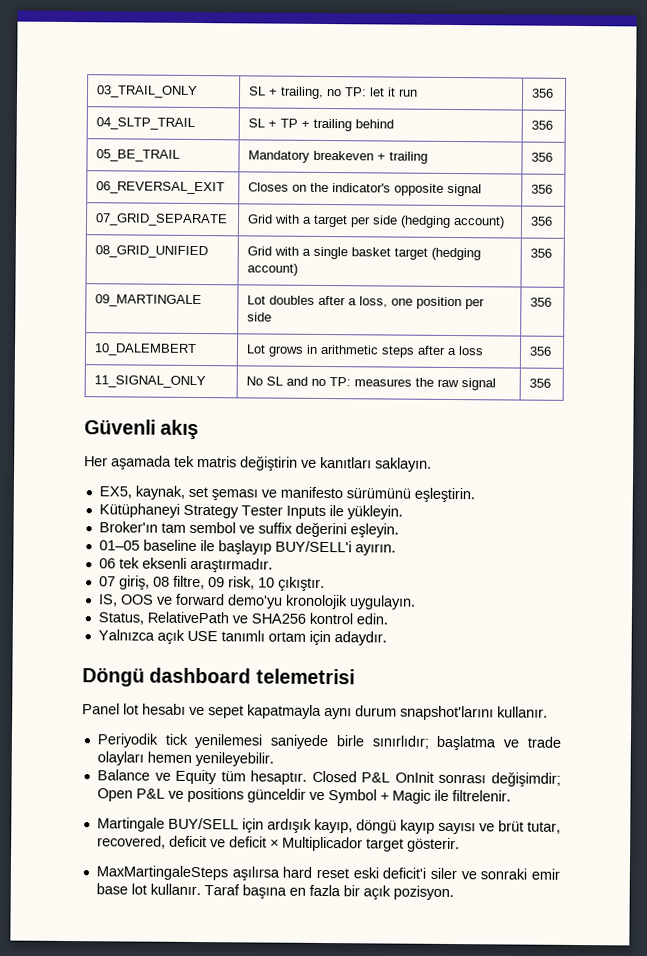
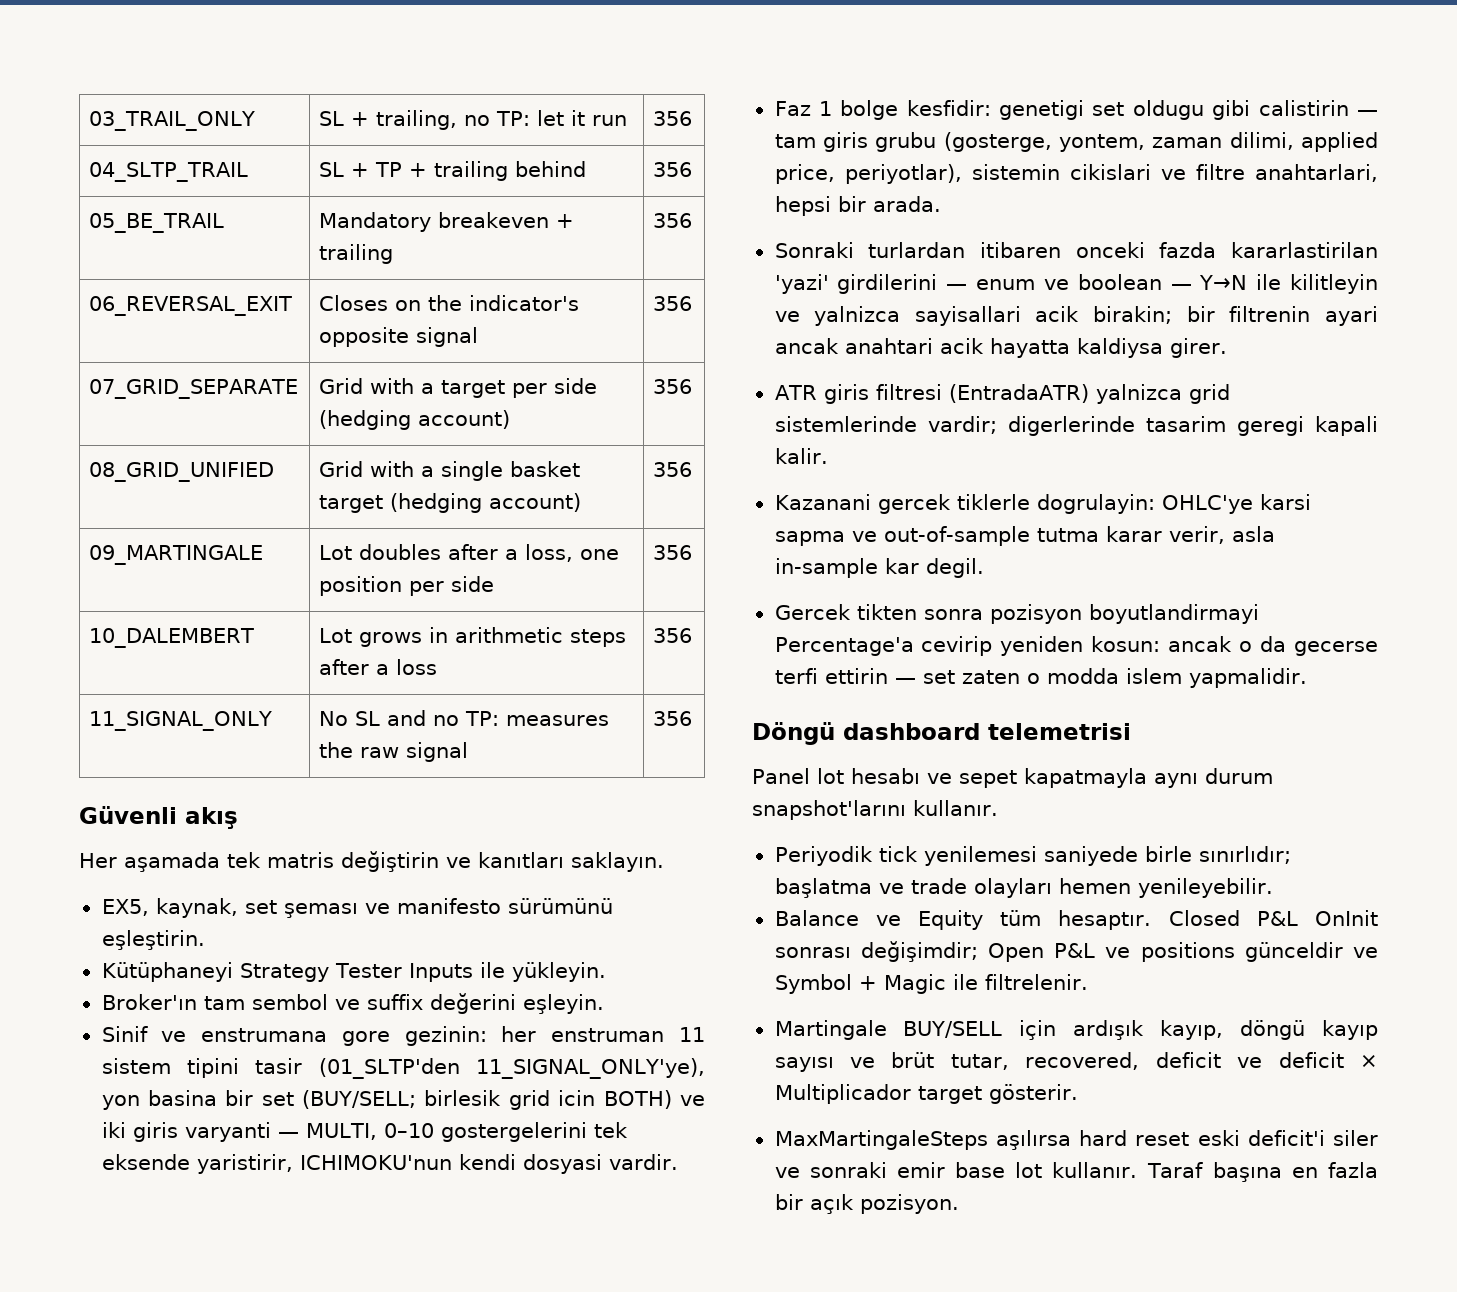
[98,539,396,556] [98,557,273,573] [98,575,325,592] [97,593,416,610] [97,611,388,625] [97,629,387,646] 01–05 baseline ile başlayıp BUY/SELL'i ayırın. // 06 tek eksenli araştırmadır. // 07 giriş, 08 filtre, 09 risk, 10 çıkıştır. // IS, OOS ve forward demo'yu kronolojik uygulayın. // Status, RelativePath ve SHA256 kontrol edin. // Yalnızca açık USE tanımlı ortam için adaydır. -> [101,1026,705,1046] [101,1058,706,1079] [101,1090,705,1110] [101,1122,628,1142] [101,1154,678,1174] [774,100,1379,120] [774,132,1378,152] [774,164,1378,184] [774,196,941,216] [774,242,1378,258] [774,274,1378,294] [774,306,1378,326] [774,338,1227,358] [774,384,1230,404] [774,416,1378,436] [774,448,828,464] [774,494,1311,514] [774,526,1275,546] [774,558,984,578] [774,604,1259,624] [774,636,1378,656] [774,668,1307,688] Sinif ve enstrumana gore gezinin: her enstruman 11 sistem tipini tasir (01_SLTP'den 11_SIGNAL_ONLY'ye), yon basina bir set (BUY/SELL; birlesik grid icin BOTH) ve iki giris varyanti — MULTI, 0–10 gostergelerini tek eksende yaristirir, ICHIMOKU'nun kendi dosyasi vardir. // Faz 1 bolge kesfidir: genetigi set oldugu gibi calistirin — tam giris grubu (gosterge, yontem, zaman dilimi, applied price, periyotlar), sistemin cikislari ve filtre anahtarlari, hepsi bir arada. // Sonraki turlardan itibaren onceki fazda kararlastirilan 'yazi' girdilerini — enum ve boolean — Y→N ile kilitleyin ve yalnizca sayisallari acik birakin; bir filtrenin ayari ancak anahtari acik hayatta kaldiysa girer. // ATR giris filtresi (EntradaATR) yalnizca grid sistemlerinde vardir; digerlerinde tasarim geregi kapali kalir. // Kazanani gercek tiklerle dogrulayin: OHLC'ye karsi sapma ve out-of-sample tutma karar verir, asla in-sample kar degil. // Gercek tikten sonra pozisyon boyutlandirmayi Percentage'a cevirip yeniden kosun: ancak o da gecerse terfi ettirin — set zaten o modda islem yapmalidir.

